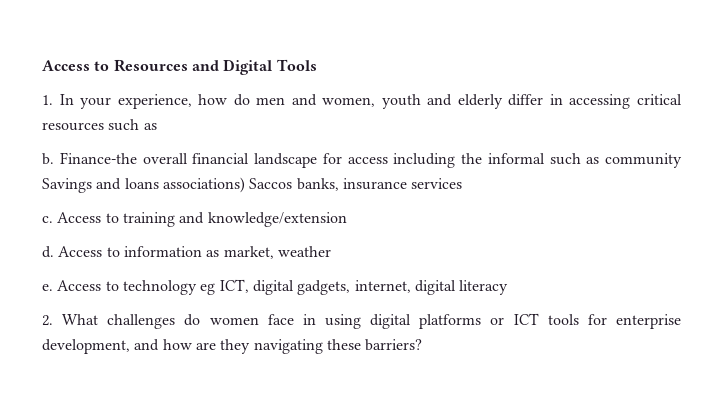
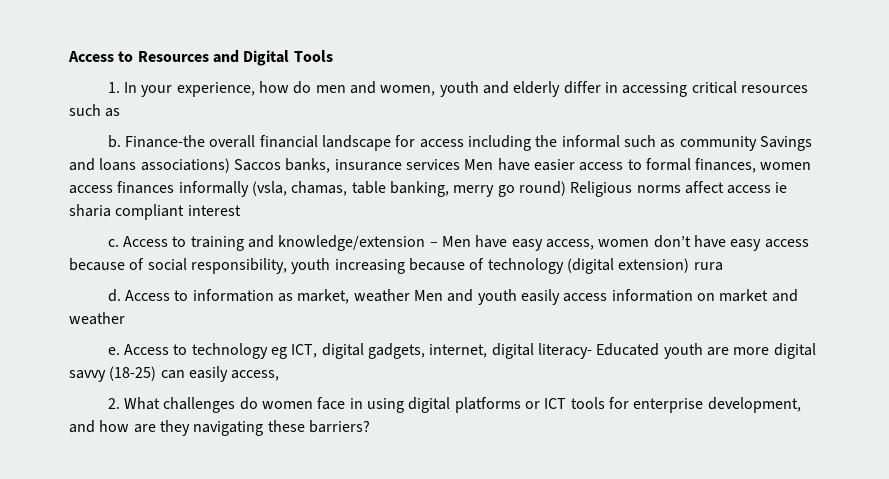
(463, 183) none -> [464,158,812,173] [69,181,788,197] [69,204,241,220] Men have easier access to formal finances, women access finances informally (vsla, chamas, table banking, merry go round) Religious norms affect access ie sharia compliant interest
(347, 219) none -> [429,235,809,251] [69,258,723,274] – Men have easy access, women don’t have easy access because of social responsibility, youth increasing because of technology (digital extension) rura
(331, 251) none -> [413,289,798,305] [69,312,125,325] Men and youth easily access information on market and weather
[459,280,509,295] literacy -> [537,343,816,359] [69,366,280,382] literacy- Educated youth are more digital savvy (18-25) can easily access,

